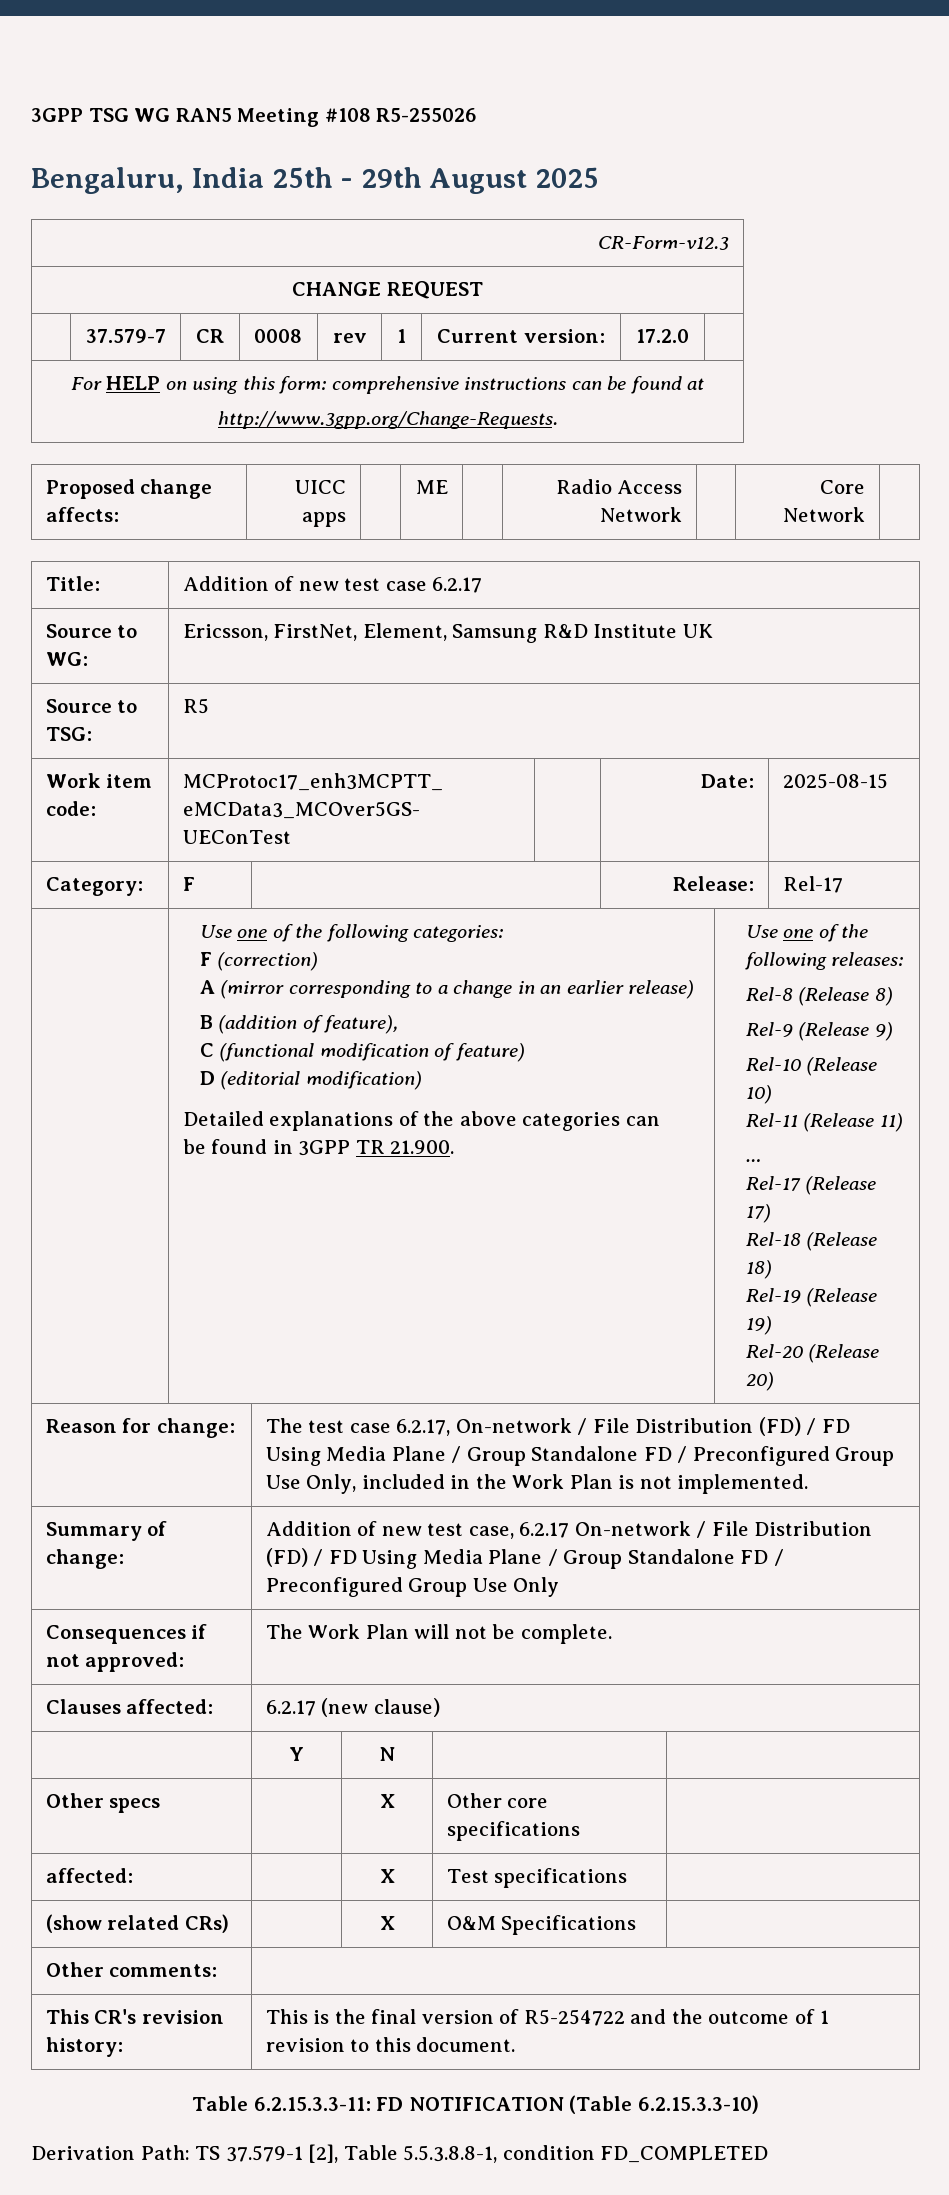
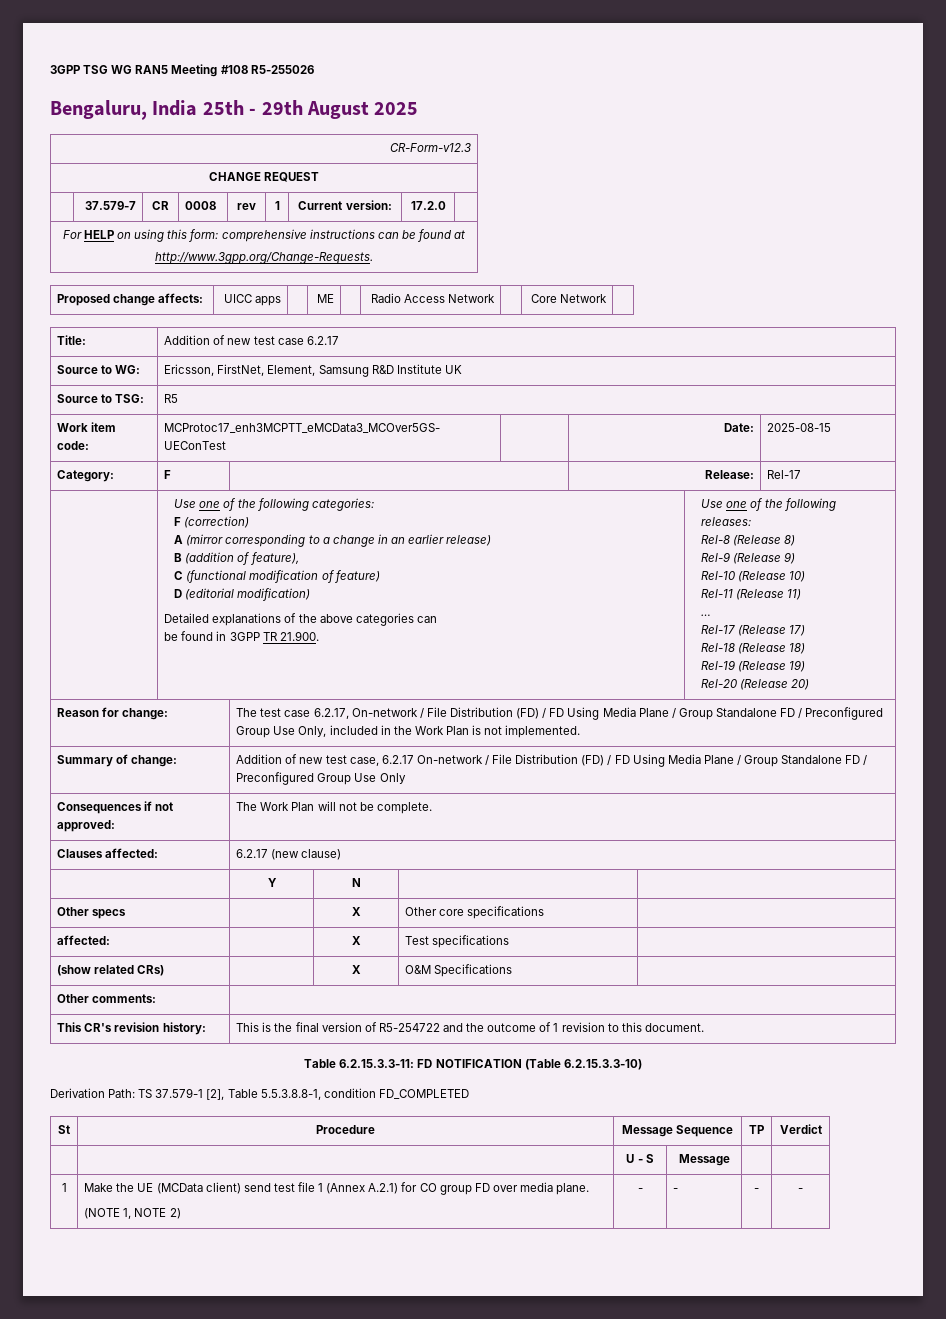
(769, 2154) none -> [58,1125,70,1134] [316,1125,375,1134] [621,1125,734,1137] [749,1125,764,1134] [779,1124,822,1134] [626,1154,654,1163] [678,1154,730,1166] [61,1183,67,1192] [84,1182,590,1195] [84,1208,181,1219] [637,1188,643,1192] [673,1188,679,1192] [754,1188,759,1192] [798,1188,803,1192] // St | Procedure | Message Sequence | TP | Verdict // | | U - S | Message | | // 1 | Make the UE (MCData client) send test file 1 (Annex A.2.1) for CO group FD over media plane. // (NOTE 1, NOTE 2) | - | - | - | -

